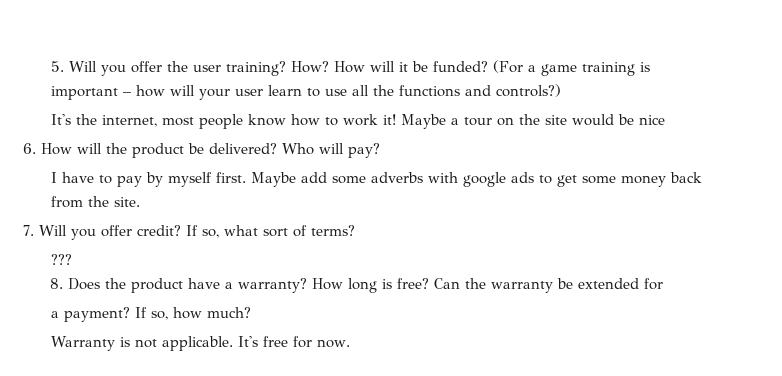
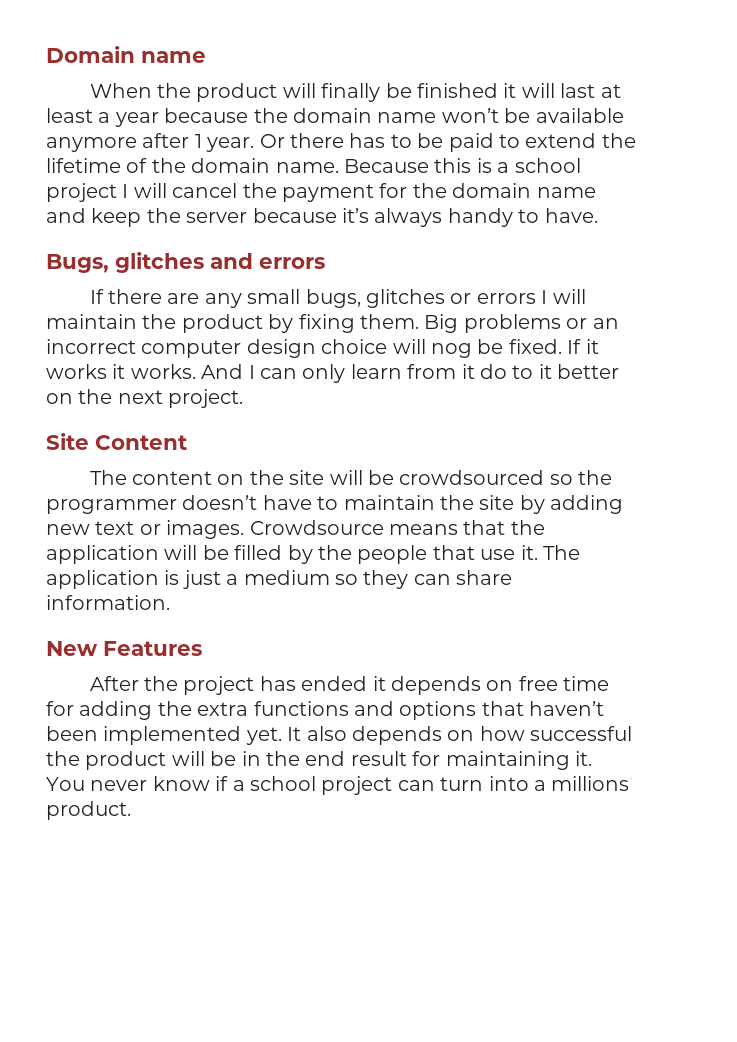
[50,60,650,76] [50,84,561,100] [50,114,665,129] [23,143,380,158] [50,172,702,187] [50,196,140,208] [23,225,355,240] [50,254,72,265] [50,278,664,293] [50,307,251,322] [50,336,351,351] 5. Will you offer the user training? How? How will it be funded? (For a game training is important – how will your user learn to use all the functions and controls?) // It's the internet, most people know how to work it! Maybe a tour on the site would be nice // 6. How will the product be delivered? Who will pay? // I have to pay by myself first. Maybe add some adverbs with google ads to get some money back from the site. // 7. Will you offer credit? If so, what sort of terms? // ??? // 8. Does the product have a warranty? How long is free? Can the warranty be extended for // a payment? If so, how much? // Warranty is not applicable. It's free for now. -> [46,46,206,63] [89,83,621,102] [46,108,624,127] [46,133,636,152] [46,158,581,173] [46,183,596,202] [46,208,598,227] [46,252,325,273] [89,289,586,308] [46,314,619,333] [46,339,599,358] [46,364,620,383] [46,389,244,408] [46,433,187,450] [89,470,613,485] [46,495,624,514] [46,520,545,539] [46,545,580,564] [46,570,513,589] [46,595,170,610] [46,641,202,656] [89,676,610,695] [46,701,605,720] [46,726,633,745] [46,751,592,770] [46,776,630,795] [46,801,131,820] Domain name // When the product will finally be finished it will last at least a year because the domain name won’t be available anymore after 1 year. Or there has to be paid to extend the lifetime of the domain name. Because this is a school project I will cancel the payment for the domain name and keep the server because it’s always handy to have. // Bugs, glitches and errors // If there are any small bugs, glitches or errors I will maintain the product by fixing them. Big problems or an incorrect computer design choice will nog be fixed. If it works it works. And I can only learn from it do to it better on the next project. // Site Content // The content on the site will be crowdsourced so the programmer doesn’t have to maintain the site by adding new text or images. Crowdsource means that the application will be filled by the people that use it. The application is just a medium so they can share information. // New Features // After the project has ended it depends on free time for adding the extra functions and options that haven’t been implemented yet. It also depends on how successful the product will be in the end result for maintaining it. You never know if a school project can turn into a millions product.

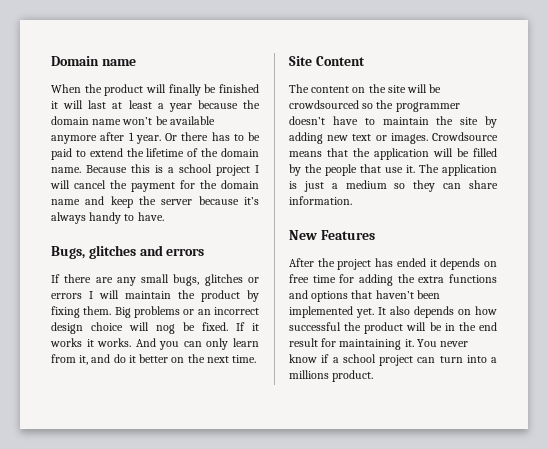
[141,340,242,358] computer -> (259, 311) none
[248,365,255,379] I -> [159,341,180,350] you
[461,364,534,379] it do to -> [79,354,126,365] it, and do
[168,389,244,408] project. -> [232,355,257,363] time.

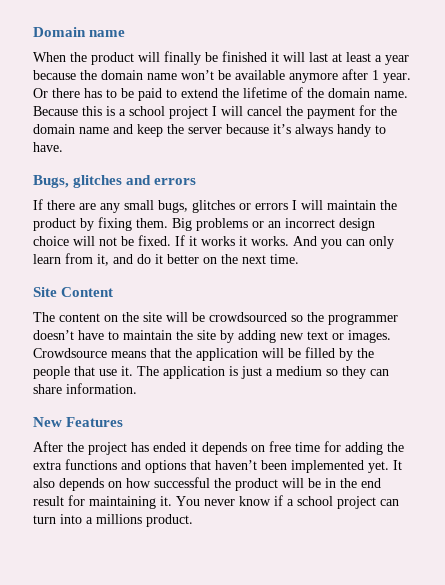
[156,324,175,334] nog -> [99,237,117,246] not

